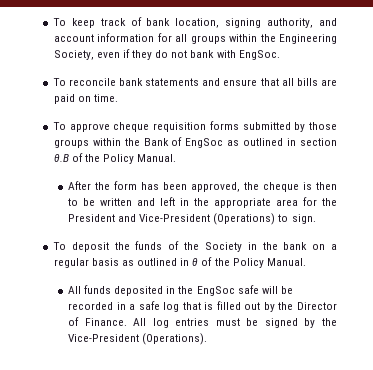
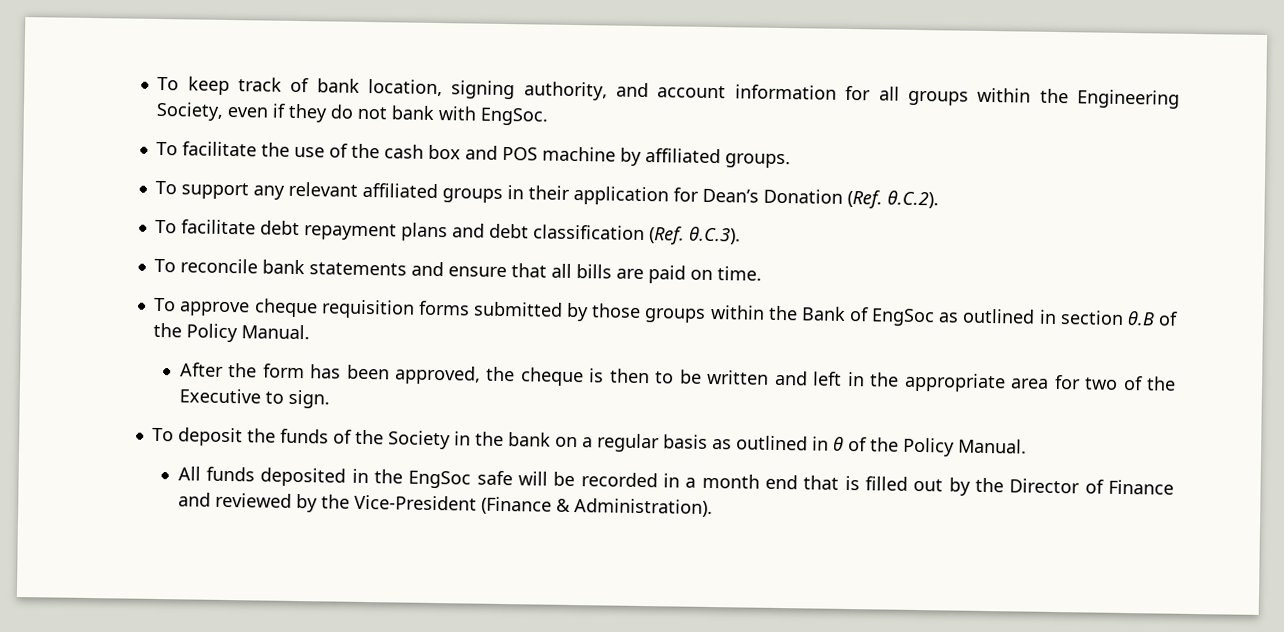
(280, 55) none -> [156,141,792,169] [155,180,940,209] [155,219,742,245] // To facilitate the use of the cash box and POS machine by affiliated groups. // To support any relevant affiliated groups in their application for Dean’s Donation (Ref. θ.C.2). // To facilitate debt repayment plans and debt classification (Ref. θ.C.3).
[322,198,337,206] [68,213,276,225] the President and Vice-President (Operations) -> [1084,375,1176,391] [178,388,261,404] two of the Executive
[138,301,180,312] safe log -> [701,473,798,490] month end
[84,318,337,328] [68,333,208,345] Finance. All log entries must be signed by the Vice-President (Operations). -> [1107,479,1174,495] [177,492,713,518] Finance and reviewed by the Vice-President (Finance & Administration).

